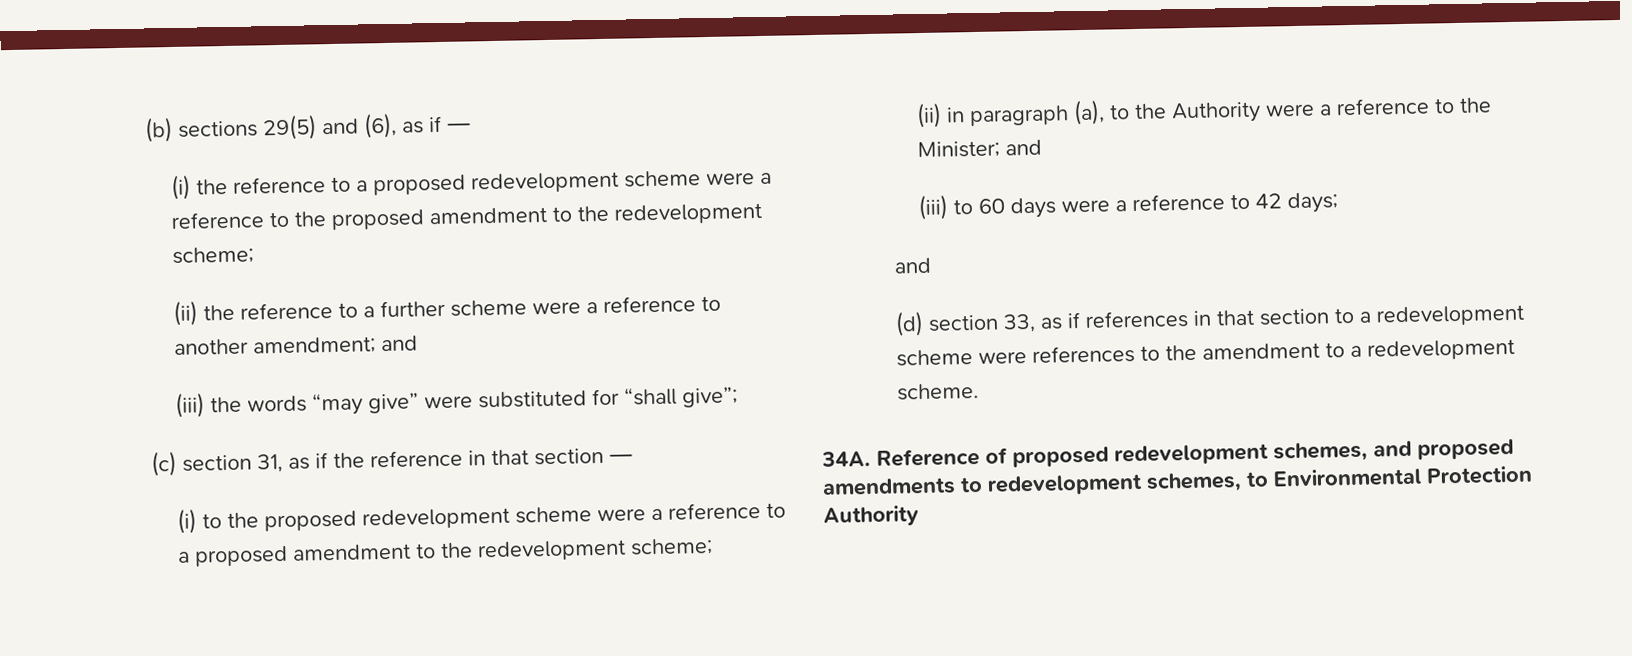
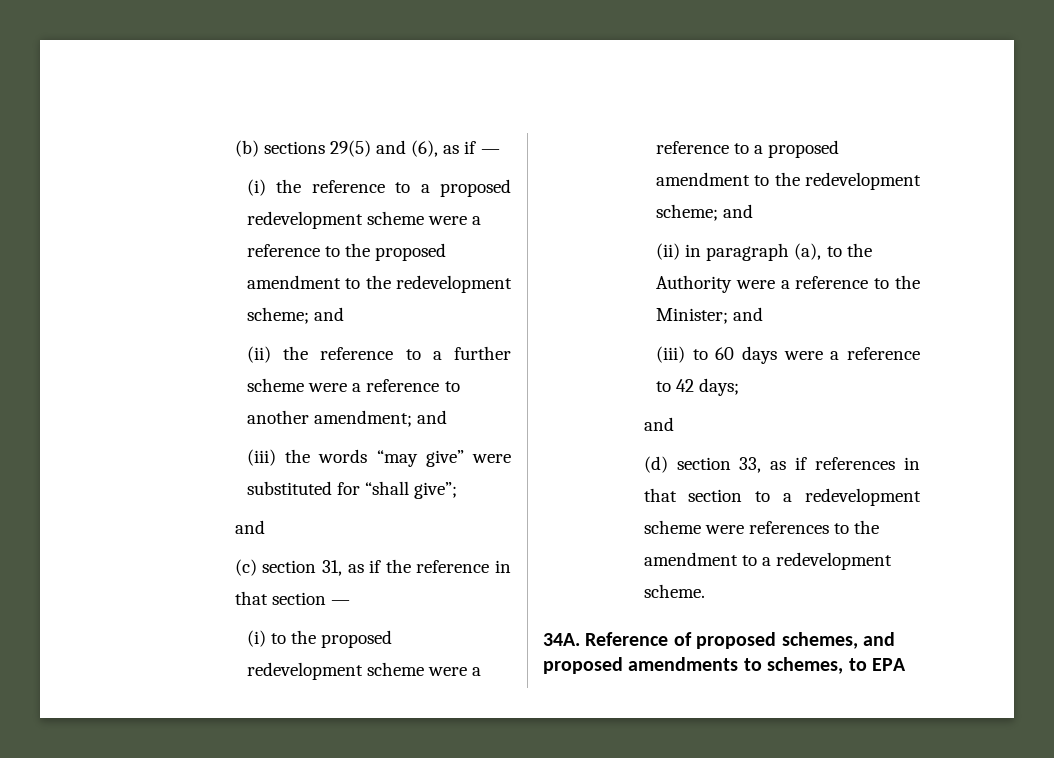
(254, 255) none -> [314,307,345,321] and
(738, 397) none -> [234,520,265,534] // and
(713, 546) none -> [723,204,754,218] and
[1114,443,1269,466] redevelopment -> (777, 640) none
[987,473,1143,496] redevelopment -> (762, 664) none
[1273,465,1533,488] [823,505,919,527] Environmental Protection Authority -> [872,658,906,671] EPA

